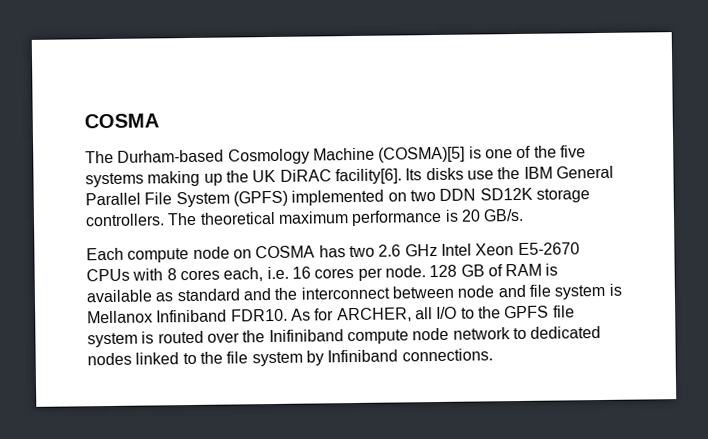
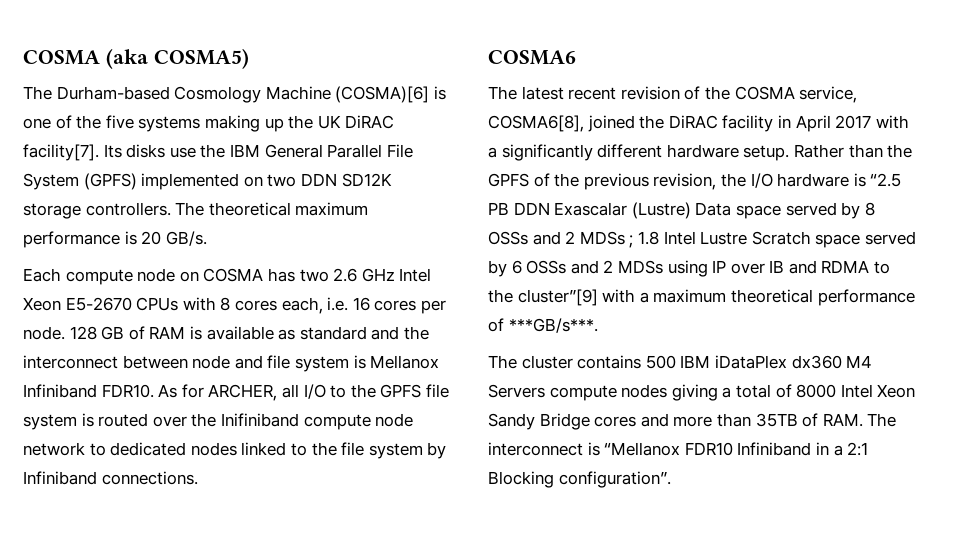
[84,113,159,129] COSMA -> [23,48,249,69] COSMA (aka COSMA5)
[378,146,466,163] (COSMA)[5] -> [335,86,430,103] (COSMA)[6]
[334,168,402,185] facility[6]. -> [23,144,99,161] facility[7].
(493, 355) none -> [488,50,576,65] [488,86,858,103] [488,115,909,132] [488,144,913,161] [488,173,902,190] [488,202,875,219] [488,231,916,248] [488,260,891,277] [488,289,915,306] [488,318,598,333] [488,355,873,369] [488,384,916,401] [488,413,897,430] [488,442,869,456] [488,471,671,488] // COSMA6 // The latest recent revision of the COSMA service, COSMA6[8], joined the DiRAC facility in April 2017 with a significantly different hardware setup. Rather than the GPFS of the previous revision, the I/O hardware is “2.5 PB DDN Exascalar (Lustre) Data space served by 8 OSSs and 2 MDSs ; 1.8 Intel Lustre Scratch space served by 6 OSSs and 2 MDSs using IP over IB and RDMA to the cluster”[9] with a maximum theoretical performance of ***GB/s***. // The cluster contains 500 IBM iDataPlex dx360 M4 Servers compute nodes giving a total of 8000 Intel Xeon Sandy Bridge cores and more than 35TB of RAM. The interconnect is “Mellanox FDR10 Infiniband in a 2:1 Blocking configuration”.

